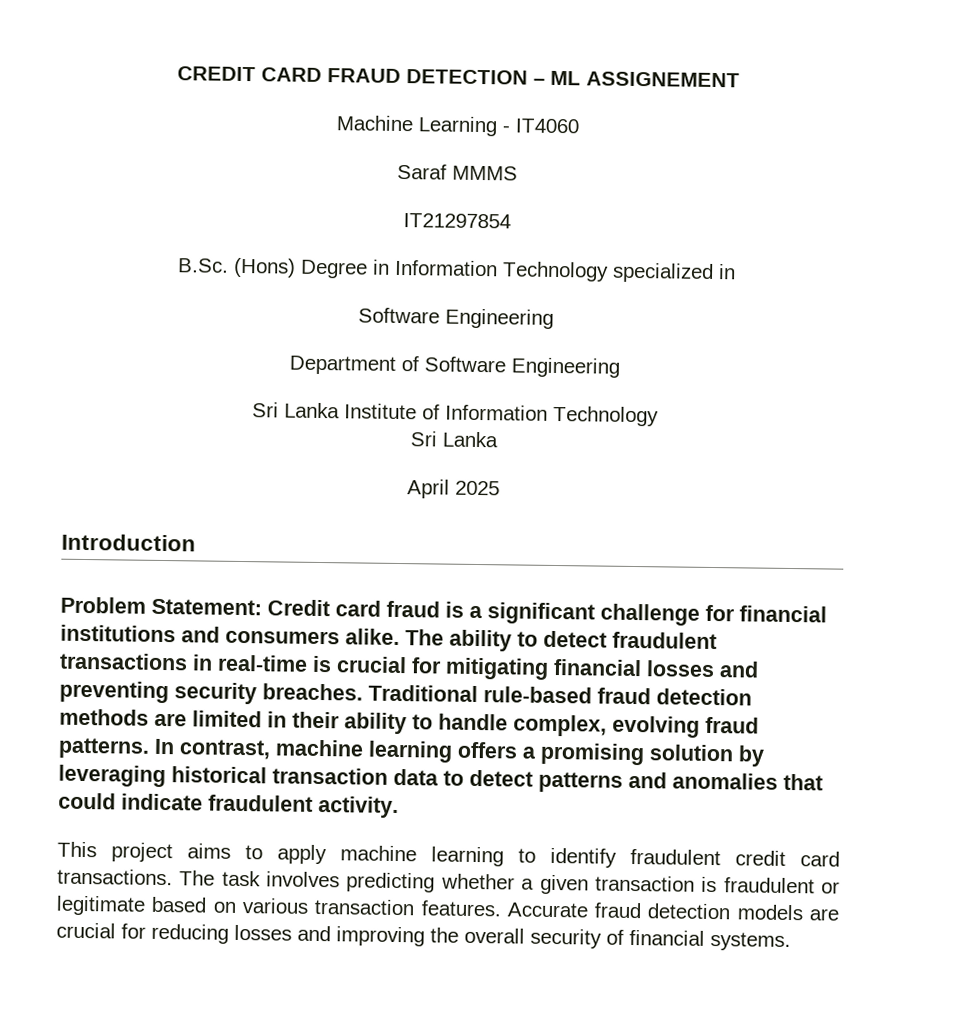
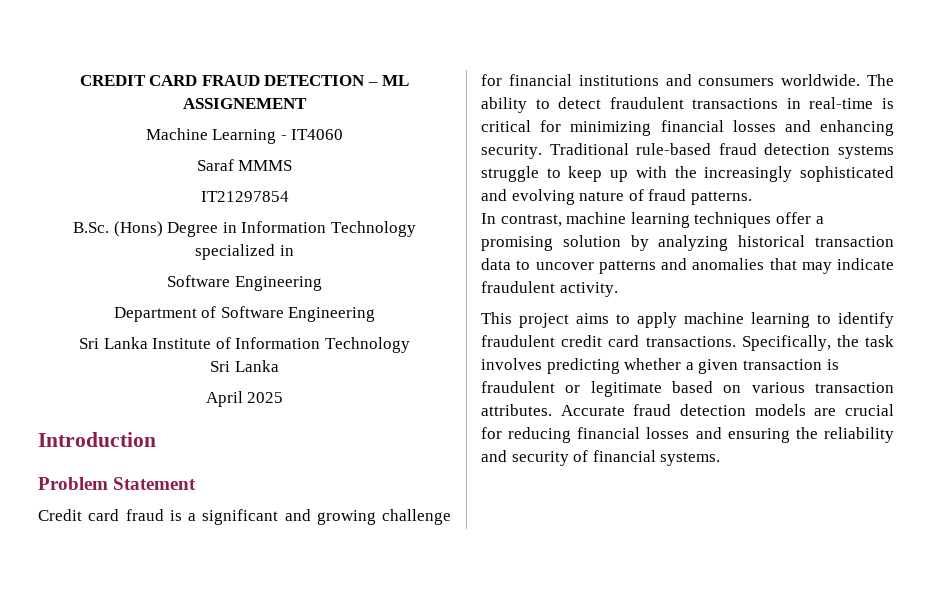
[151,598,262,616] Statement: -> [113,477,197,490] Statement //
(595, 613) none -> [284,509,376,525] and growing
[345,628,400,646] alike. -> [781,74,861,86] worldwide.
[336,656,759,680] [59,680,752,706] [59,708,700,738] crucial for mitigating financial losses and preventing security breaches. Traditional rule-based fraud detection methods are limited in their ability to handle complex, evolving -> [481,120,894,136] [481,143,894,159] [481,166,894,182] [481,189,644,205] critical for minimizing financial losses and enhancing security. Traditional rule-based fraud detection systems struggle to keep up with the increasingly sophisticated and evolving nature of
(150, 748) none -> (752, 198) //
[457,741,518,759] offers -> [694,212,811,228] techniques offer
[58,764,166,788] leveraging -> [658,235,729,251] analyzing
[469,769,533,787] detect -> [535,262,594,270] uncover
[58,792,116,810] could -> [801,262,832,274] may
[179,870,216,886] The -> [741,335,859,351] Specifically, the
[420,900,502,917] features. -> [481,404,552,416] attributes.
[234,924,525,947] losses and improving the overall -> [577,427,894,443] [481,450,507,462] financial losses and ensuring the reliability and

